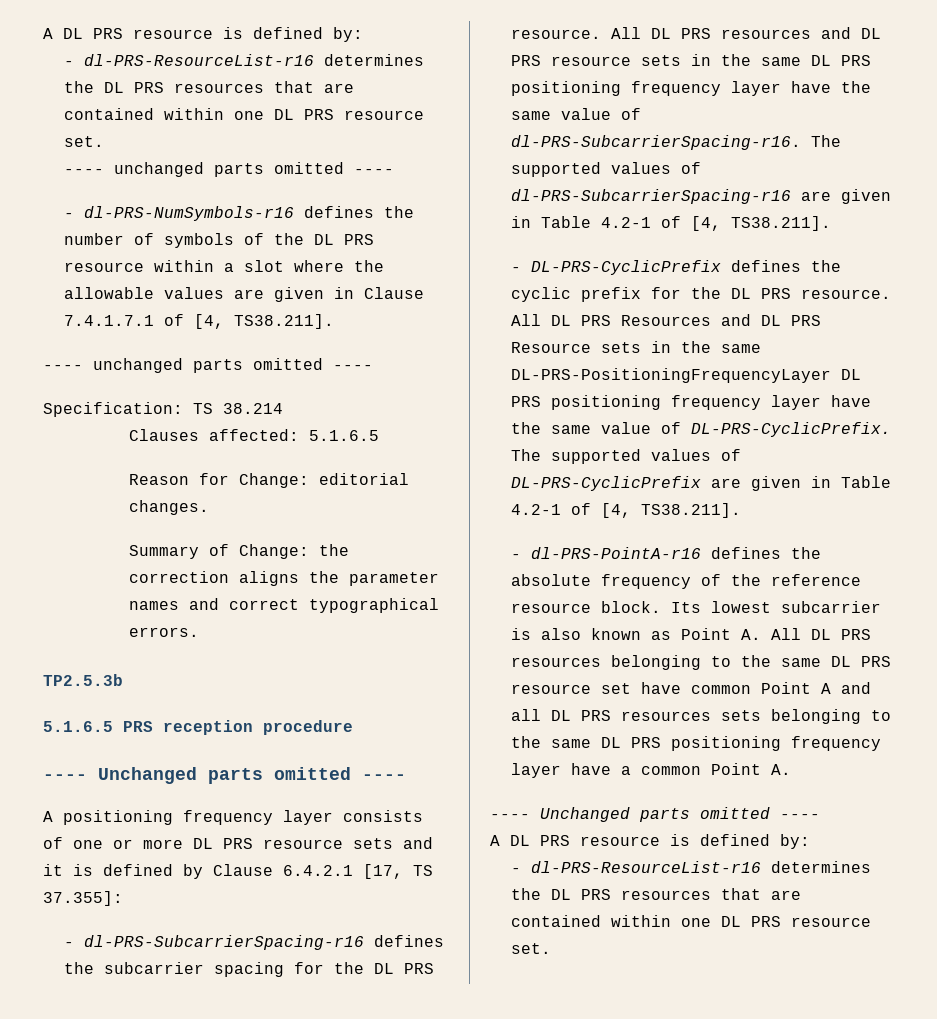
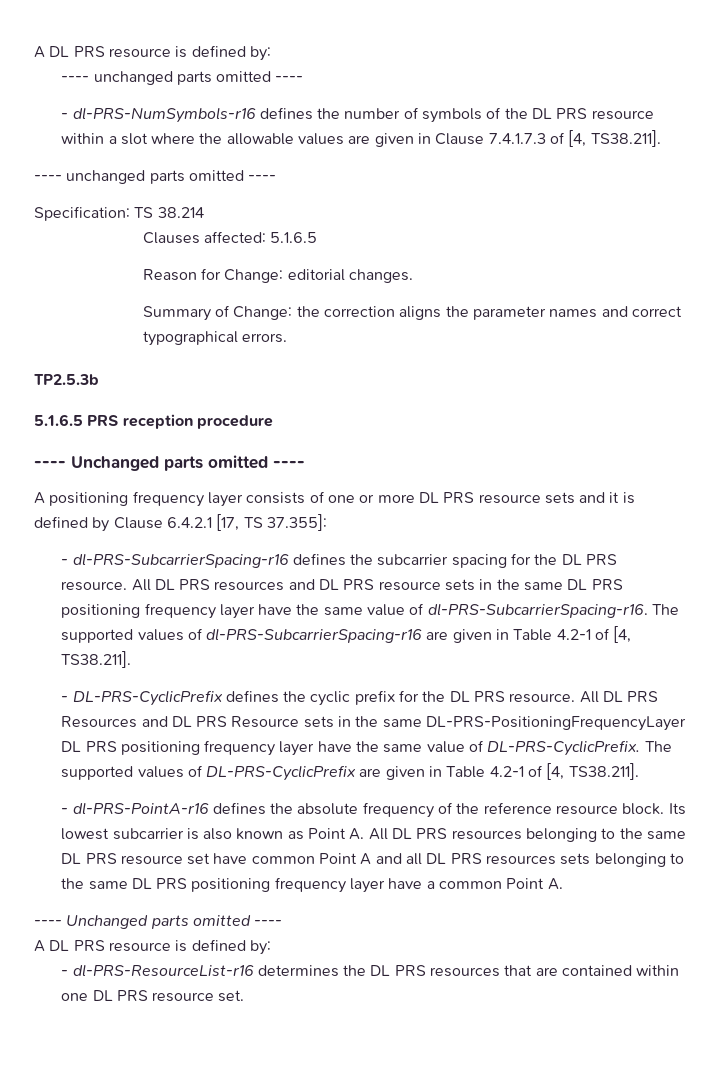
[43,27,363,42] [64,54,425,66] [64,81,355,93] [64,108,425,120] [64,136,105,147] A DL PRS resource is defined by: // - dl-PRS-ResourceList-r16 determines the DL PRS resources that are contained within one DL PRS resource set. -> [34,45,271,61] A DL PRS resource is defined by:
[64,315,155,326] 7.4.1.7.1 -> [488,133,546,144] 7.4.1.7.3

